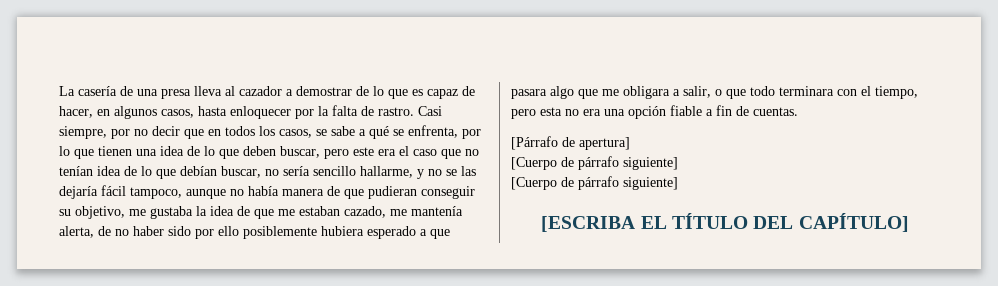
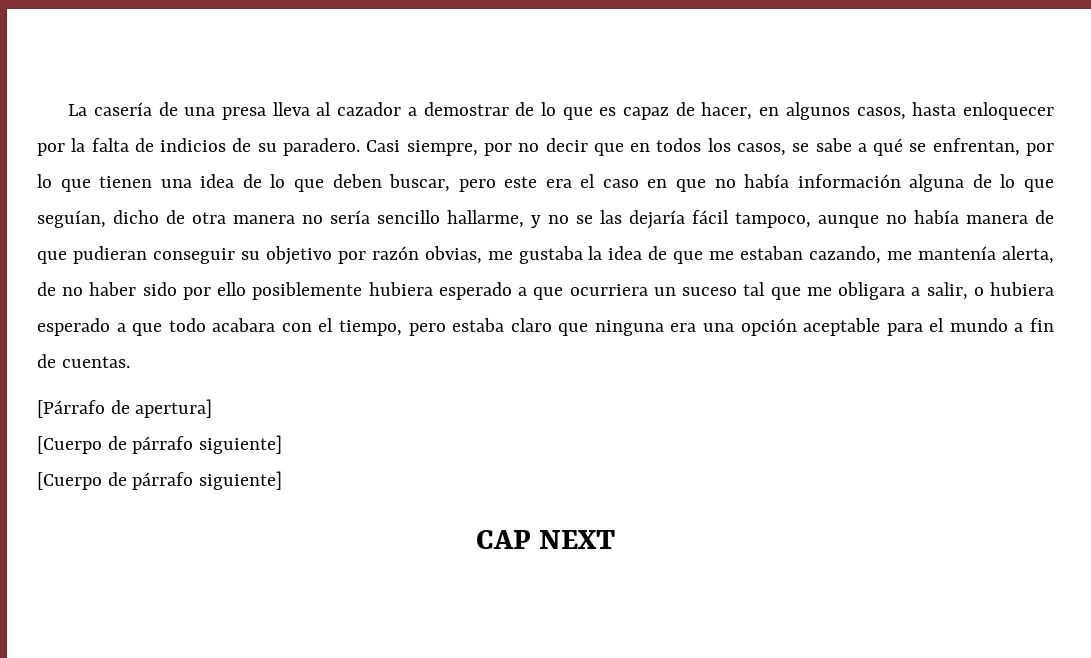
[378,107,414,116] rastro. -> [160,138,361,156] indicios de su paradero.
[408,125,458,138] enfrenta, -> [932,138,1020,156] enfrentan,
(437, 152) none -> [647,179,668,188] en
[59,166,261,179] tenían idea de lo que debían buscar, -> [744,174,1055,192] [37,210,295,228] había información alguna de lo que seguían, dicho de otra manera
[75,206,125,219] objetivo, -> [265,246,482,265] objetivo por razón obvias,
[344,206,386,218] cazado, -> [809,246,882,264] cazando,
[511,86,574,99] pasara algo -> [569,282,766,296] ocurriera un suceso tal
(722, 92) none -> [989,282,1054,296] [37,318,126,336] hubiera esperado a
[779,86,834,96] terminara -> [212,318,276,332] acabara
[540,105,702,119] esta no era una opción fiable -> [452,318,1008,336] estaba claro que ninguna era una opción aceptable para el mundo
[541,213,909,232] [ESCRIBA EL TÍTULO DEL CAPÍTULO] -> [475,530,616,549] CAP NEXT

